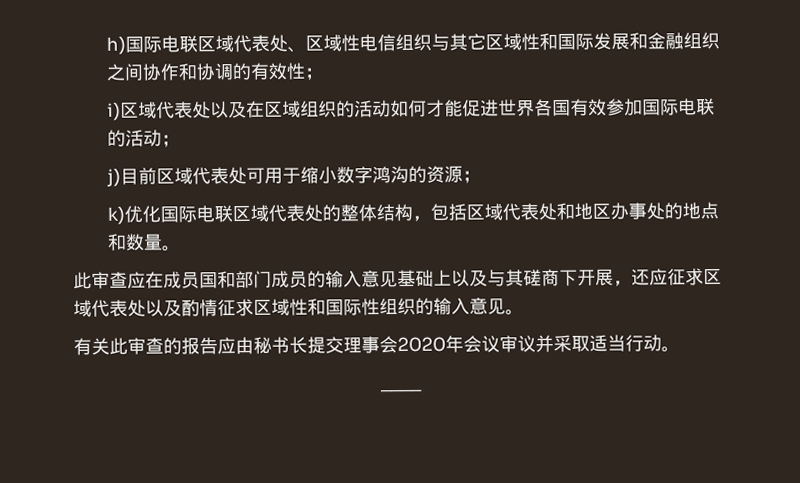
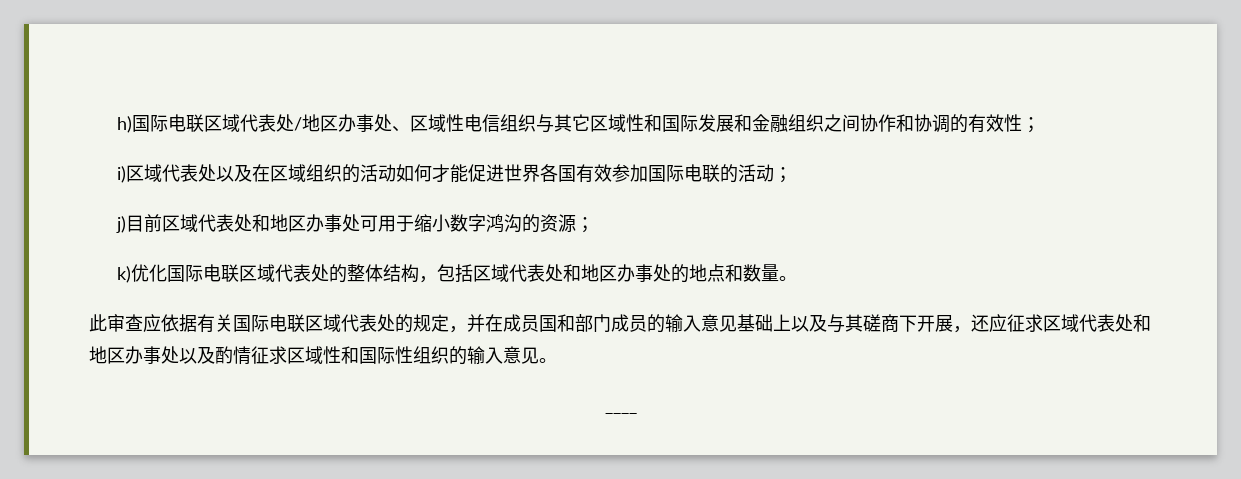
(288, 43) none -> [293,114,392,132] /地区办事处
(247, 175) none -> [251,214,360,232] 和地区办事处
(146, 280) none -> [161,314,485,333] 依据有关国际电联区域代表处的规定，并
(146, 308) none -> [1133,314,1151,332] [89,346,179,364] 和地区办事处
[73,334,680,356] // 有关此审查的报告应由秘书长提交理事会2020年会议审议并采取适当行动。 -> (557, 360) none

